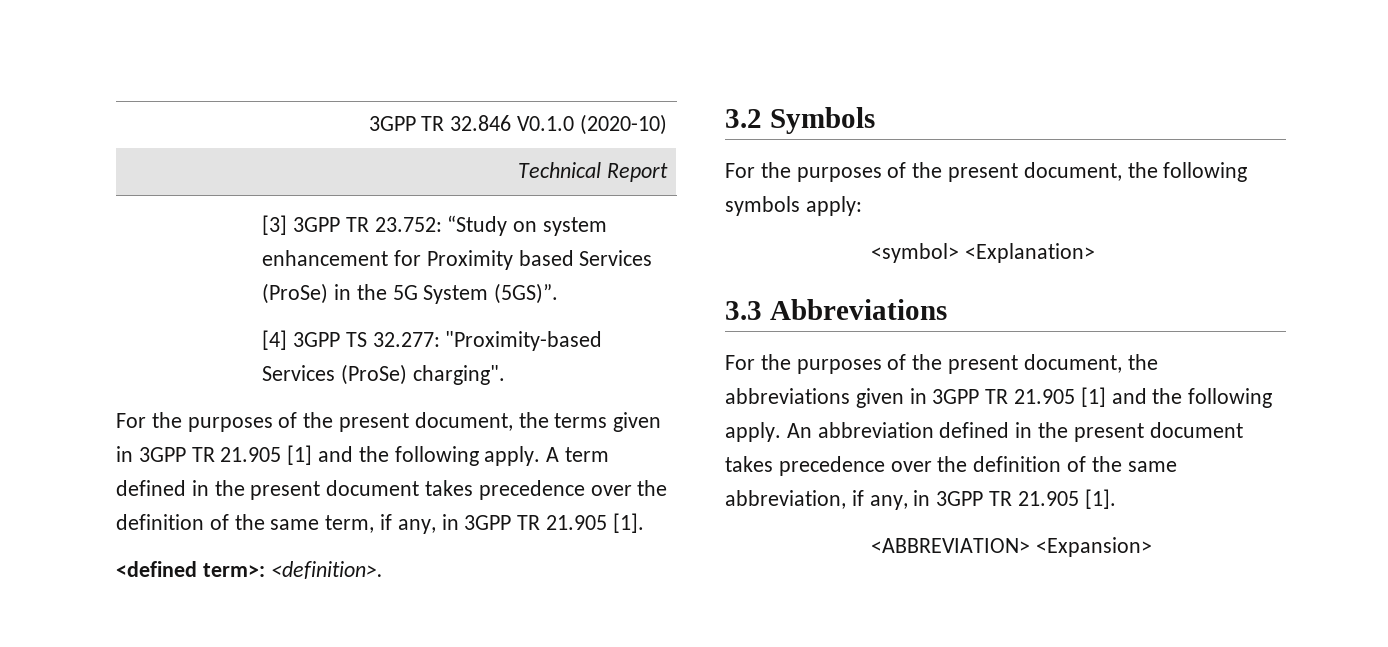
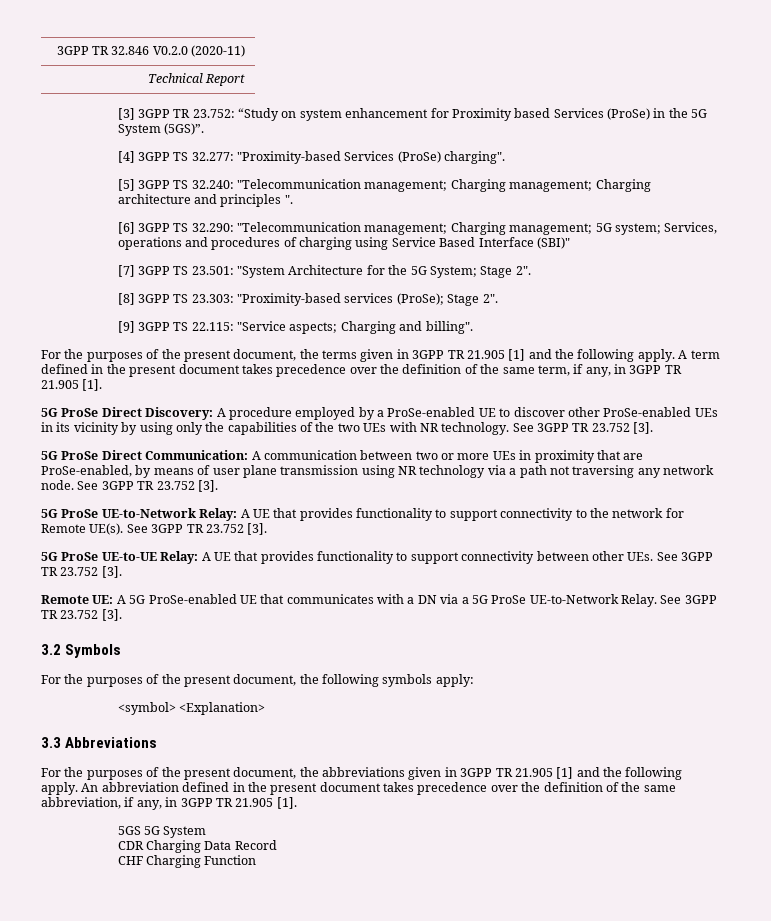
[517,114,667,135] V0.1.0 (2020-10) -> [152,45,246,57] V0.2.0 (2020-11)
(505, 375) none -> [117,179,651,192] [117,194,293,207] [117,222,718,235] [117,237,570,250] [117,265,531,278] [117,293,498,306] [117,321,473,334] // [5] 3GPP TS 32.240: "Telecommunication management; Charging management; Charging architecture and principles ". // [6] 3GPP TS 32.290: "Telecommunication management; Charging management; 5G system; Services, operations and procedures of charging using Service Based Interface (SBI)" // [7] 3GPP TS 23.501: "System Architecture for the 5G System; Stage 2". // [8] 3GPP TS 23.303: "Proximity-based services (ProSe); Stage 2". // [9] 3GPP TS 22.115: "Service aspects; Charging and billing".
[116,561,383,579] <defined term>: <definition>. -> [41,407,718,420] [41,422,654,435] [41,450,644,463] [41,465,714,478] [41,480,218,492] [41,508,684,521] [41,523,268,535] [41,551,713,564] [41,566,122,578] [41,594,717,607] [41,609,122,621] 5G ProSe Direct Discovery: A procedure employed by a ProSe-enabled UE to discover other ProSe-enabled UEs in its vicinity by using only the capabilities of the two UEs with NR technology. See 3GPP TR 23.752 [3]. // 5G ProSe Direct Communication: A communication between two or more UEs in proximity that are ProSe-enabled, by means of user plane transmission using NR technology via a path not traversing any network node. See 3GPP TR 23.752 [3]. // 5G ProSe UE-to-Network Relay: A UE that provides functionality to support connectivity to the network for Remote UE(s). See 3GPP TR 23.752 [3]. // 5G ProSe UE-to-UE Relay: A UE that provides functionality to support connectivity between other UEs. See 3GPP TR 23.752 [3]. // Remote UE: A 5G ProSe-enabled UE that communicates with a DN via a 5G ProSe UE-to-Network Relay. See 3GPP TR 23.752 [3].
[871,537,1153,557] <ABBREVIATION> <Expansion> -> [117,826,207,838] [117,840,277,853] [117,855,257,868] 5GS 5G System // CDR Charging Data Record // CHF Charging Function

